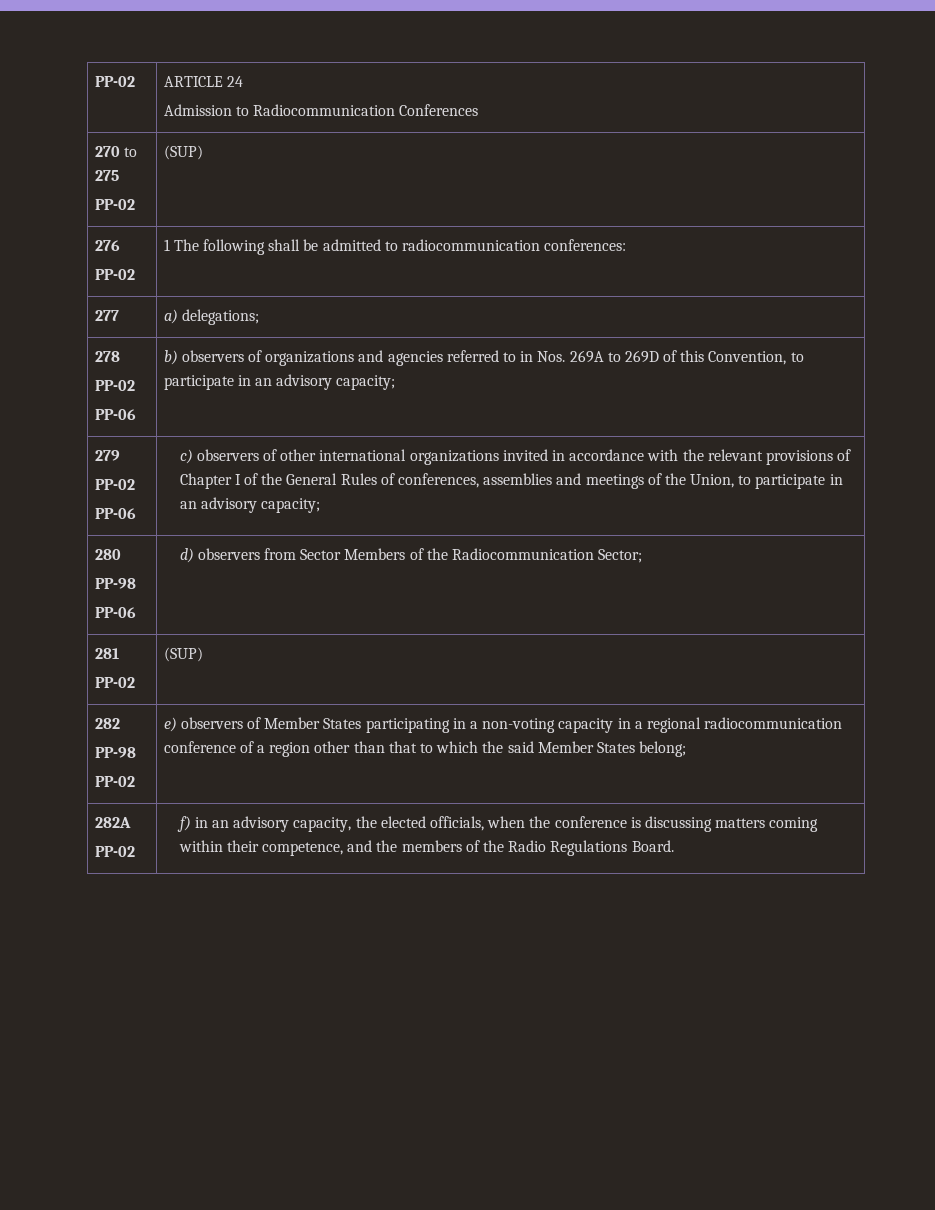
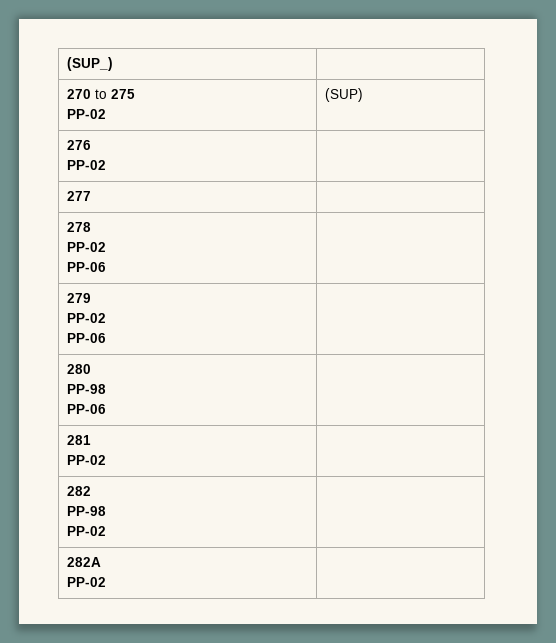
[94,76,135,87] [163,76,243,87] [163,104,479,116] PP-02 | ARTICLE 24 // Admission to Radiocommunication Conferences -> [67,57,114,71] (SUP_) |
[163,239,627,255] 1 The following shall be admitted to radiocommunication conferences: -> (107, 165) none
[163,309,259,325] a) delegations; -> (92, 196) none
[163,350,804,366] [163,374,396,390] [94,450,120,461] [94,479,135,490] [94,508,136,519] [179,449,852,465] [179,473,843,489] [179,497,321,513] [94,549,121,560] [94,578,136,589] [94,607,136,618] [179,548,643,563] b) observers of organizations and agencies referred to in Nos. 269A to 269D of this Convention, to participate in an advisory capacity; // 279 // PP-02 // PP-06 | c) observers of other international organizations invited in accordance with the relevant provisions of Chapter I of the General Rules of conferences, assemblies and meetings of the Union, to participate in an advisory capacity; // 280 // PP-98 // PP-06 | d) observers from Sector Members of the Radiocommunication Sector; -> [67,293,92,303] [67,313,107,323] [67,333,107,343] [67,364,92,374] [67,384,107,394] [67,404,107,414] // 279 // PP-02 // PP-06 | // 280 // PP-98 // PP-06 |
[163,647,203,662] (SUP) -> (107, 460) none
[163,717,843,733] [163,741,687,757] [94,817,131,828] [94,846,135,857] [176,816,819,832] [178,840,674,856] e) observers of Member States participating in a non-voting capacity in a regional radiocommunication conference of a region other than that to which the said Member States belong; // 282A // PP-02 | f) in an advisory capacity, the elected officials, when the conference is discussing matters coming within their competence, and the members of the Radio Regulations Board. -> [67,557,102,567] [67,577,107,587] // 282A // PP-02 |

